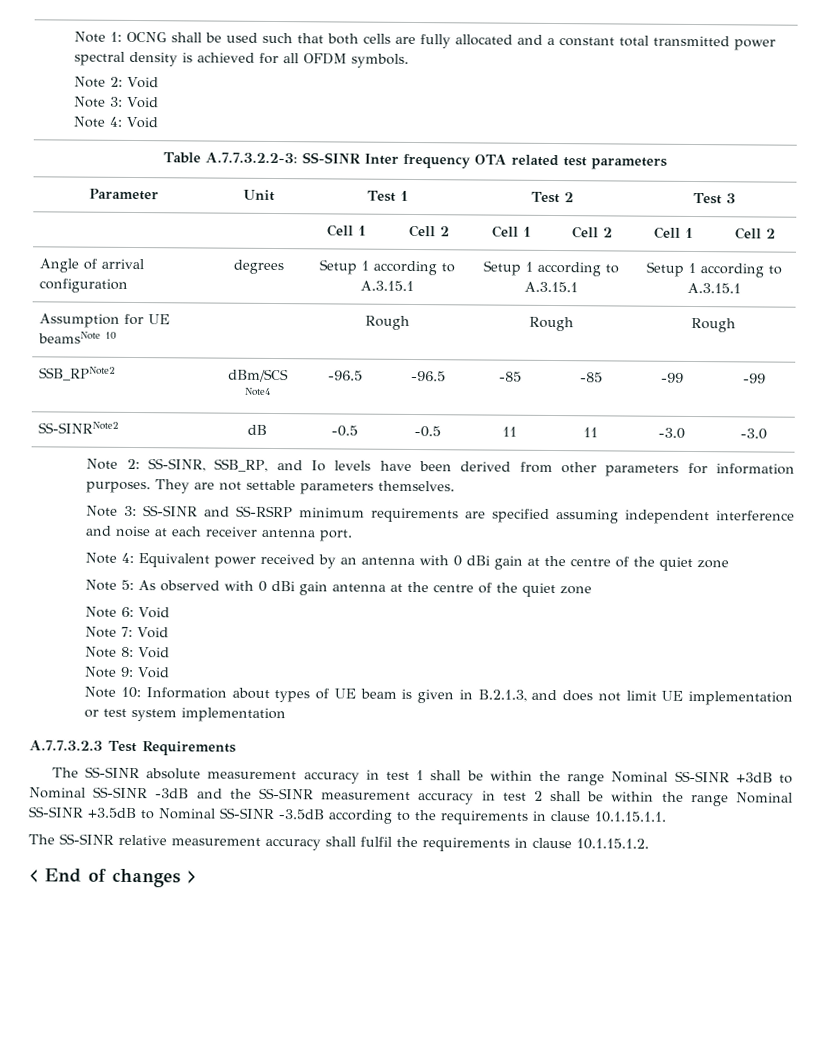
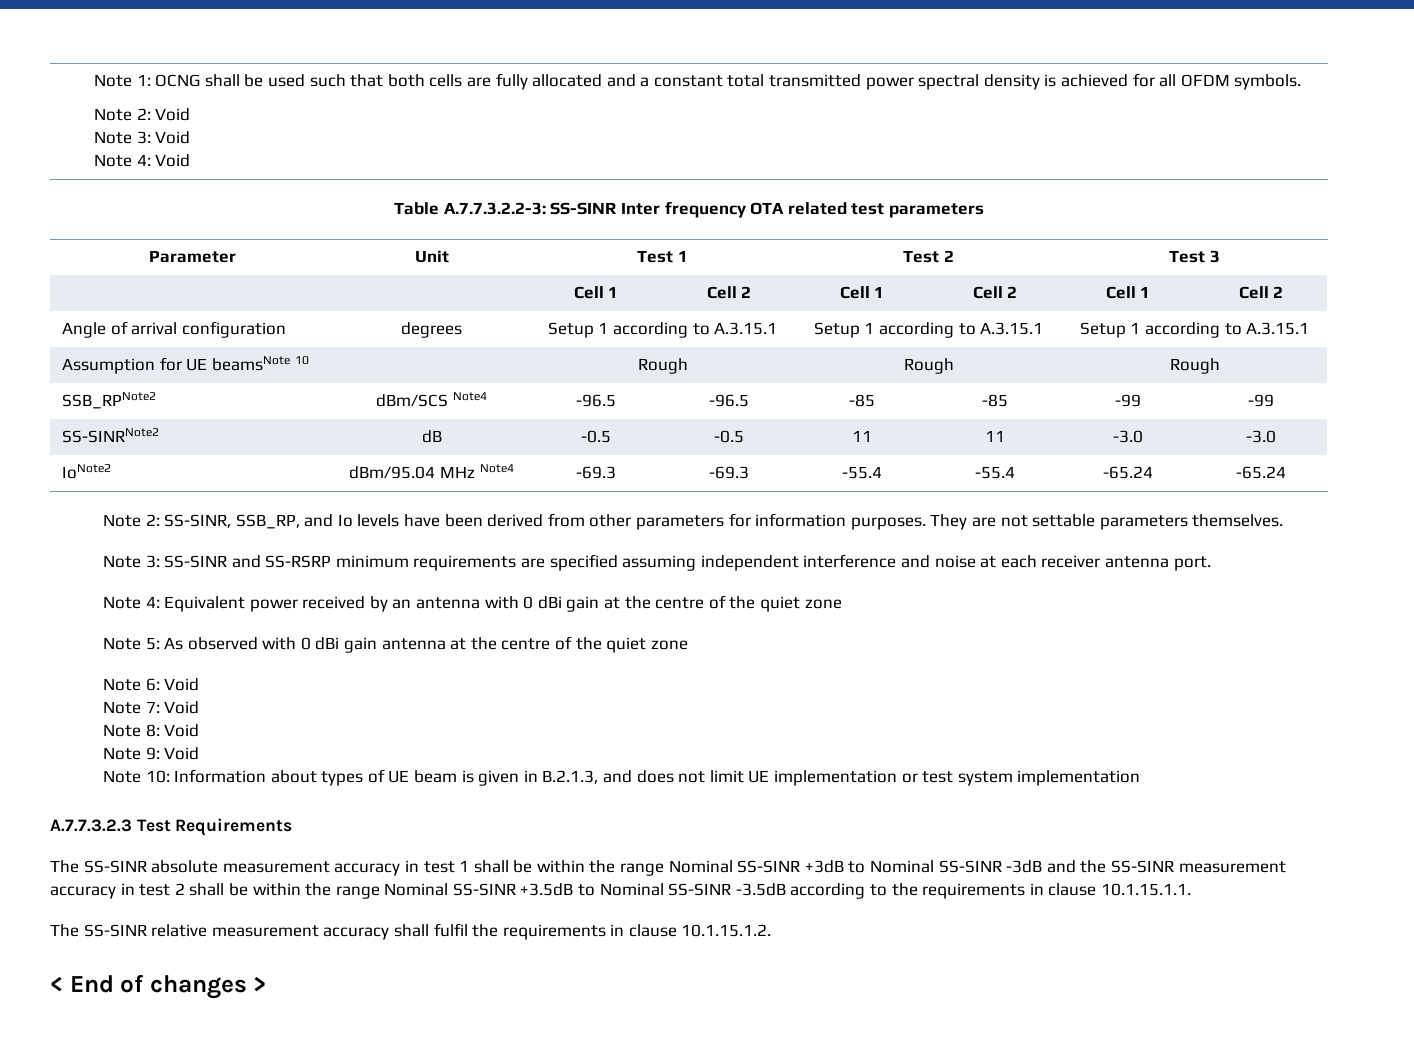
(767, 434) none -> [62,464,112,479] [349,464,514,479] [576,466,616,479] [709,466,749,479] [842,466,882,479] [975,466,1015,479] [1103,466,1153,479] [1236,466,1286,479] // IoNote2 | dBm/95.04 MHz Note4 | -69.3 | -69.3 | -55.4 | -55.4 | -65.24 | -65.24

